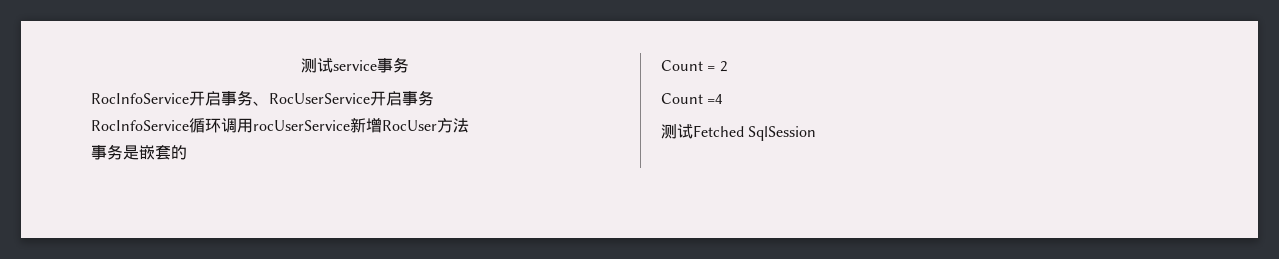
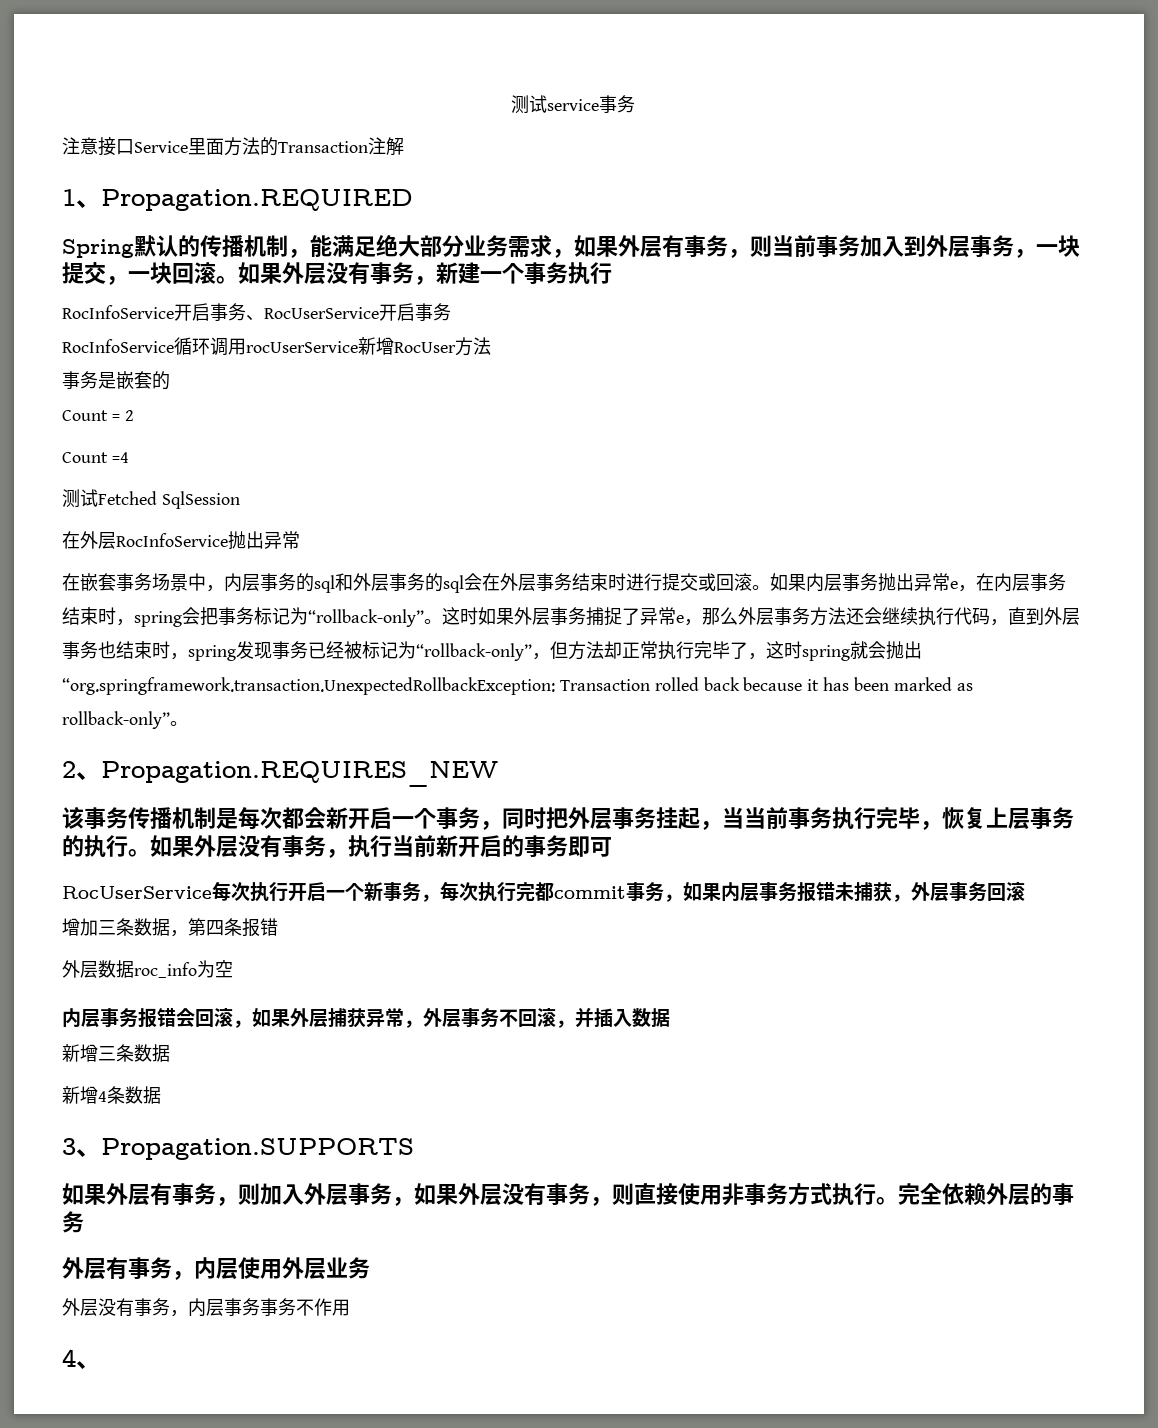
(409, 65) none -> [62,137,404,156] [62,189,413,211] [62,234,1080,258] [62,262,612,285] // 注意接口Service里面方法的Transaction注解 // 1、Propagation.REQUIRED // Spring默认的传播机制，能满足绝大部分业务需求，如果外层有事务，则当前事务加入到外层事务，一块提交，一块回滚。如果外层没有事务，新建一个事务执行
(817, 133) none -> [62,531,300,549] [62,573,1066,593] [62,607,1080,627] [62,641,922,661] [62,677,973,695] [62,711,188,729] [62,761,498,787] [62,807,1074,830] [62,835,612,858] [62,881,1025,902] [62,918,278,937] [62,960,233,978] [62,1007,670,1028] [62,1044,170,1062] [62,1086,161,1104] [62,1138,414,1160] [62,1183,1074,1206] [62,1211,84,1233] [62,1257,370,1280] [62,1298,350,1317] [62,1349,101,1369] // 在外层RocInfoService抛出异常 // 在嵌套事务场景中，内层事务的sql和外层事务的sql会在外层事务结束时进行提交或回滚。如果内层事务抛出异常e，在内层事务结束时，spring会把事务标记为“rollback-only”。这时如果外层事务捕捉了异常e，那么外层事务方法还会继续执行代码，直到外层事务也结束时，spring发现事务已经被标记为“rollback-only”，但方法却正常执行完毕了，这时spring就会抛出“org.springframework.transaction.UnexpectedRollbackException: Transaction rolled back because it has been marked as rollback-only”。 // 2、Propagation.REQUIRES_NEW // 该事务传播机制是每次都会新开启一个事务，同时把外层事务挂起，当当前事务执行完毕，恢复上层事务的执行。如果外层没有事务，执行当前新开启的事务即可 // RocUserService每次执行开启一个新事务，每次执行完都commit事务，如果内层事务报错未捕获，外层事务回滚 // 增加三条数据，第四条报错 // 外层数据roc_info为空 // 内层事务报错会回滚，如果外层捕获异常，外层事务不回滚，并插入数据 // 新增三条数据 // 新增4条数据 // 3、Propagation.SUPPORTS // 如果外层有事务，则加入外层事务，如果外层没有事务，则直接使用非事务方式执行。完全依赖外层的事务 // 外层有事务，内层使用外层业务 // 外层没有事务，内层事务事务不作用 // 4、

